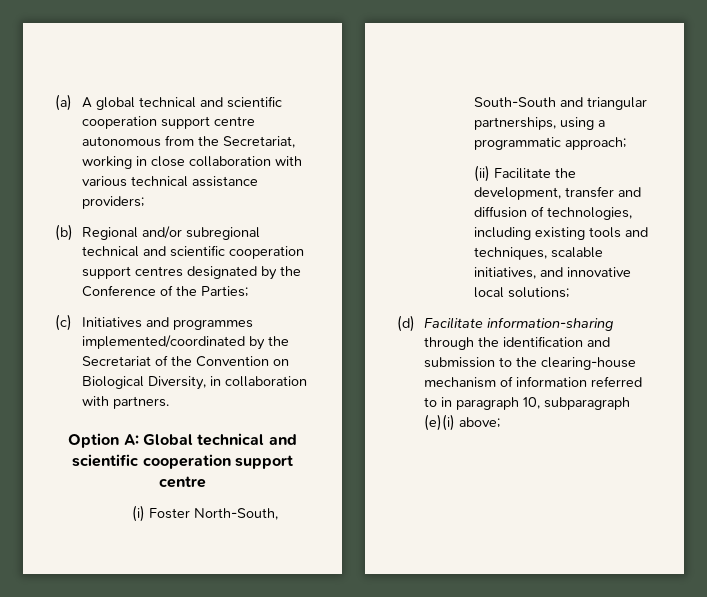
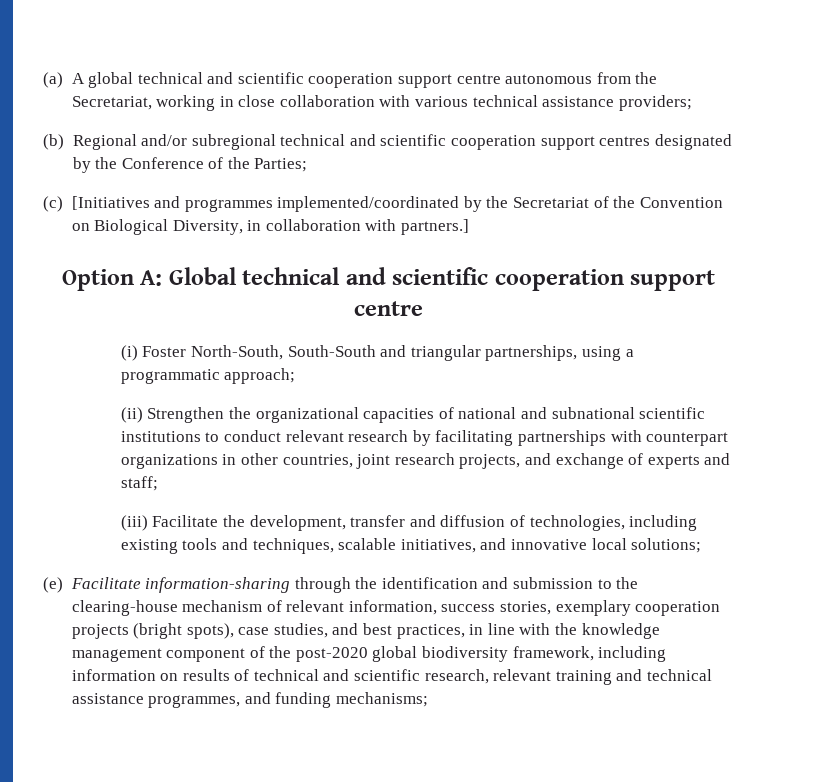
[81,317,142,328] Initiatives -> [71,196,150,210] [Initiatives
[112,396,169,409] partners. -> [401,219,470,235] partners.]
(490, 173) none -> [147,407,706,423] [120,430,729,446] [120,453,731,469] [120,476,158,491] [120,515,148,531] Strengthen the organizational capacities of national and subnational scientific institutions to conduct relevant research by facilitating partnerships with counterpart organizations in other countries, joint research projects, and exchange of experts and staff; // (iii)
[397,315,415,332] (d) -> [43,577,63,593] (e)
[515,376,642,387] [423,397,630,410] [423,414,500,431] information referred to in paragraph 10, subparagraph (e)(i) above; -> [286,600,721,616] [71,623,660,639] [71,646,667,662] [71,669,712,685] [71,692,428,708] relevant information, success stories, exemplary cooperation projects (bright spots), case studies, and best practices, in line with the knowledge management component of the post-2020 global biodiversity framework, including information on results of technical and scientific research, relevant training and technical assistance programmes, and funding mechanisms;

